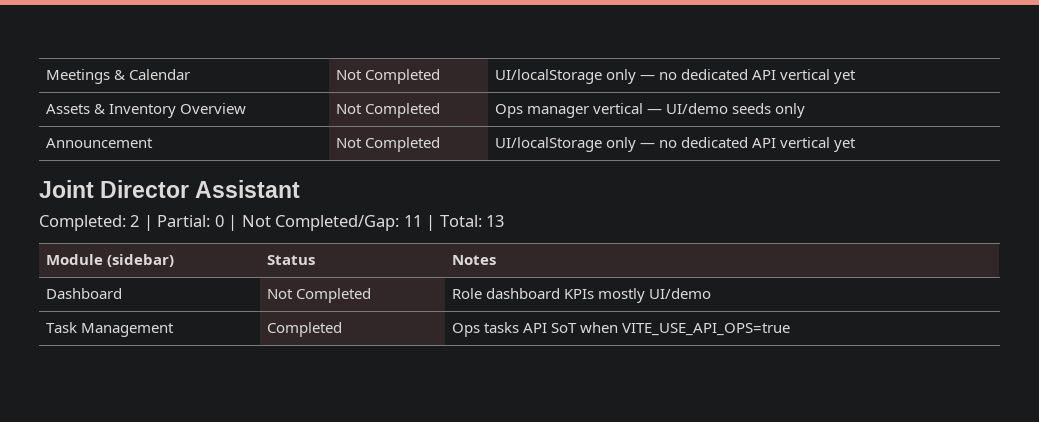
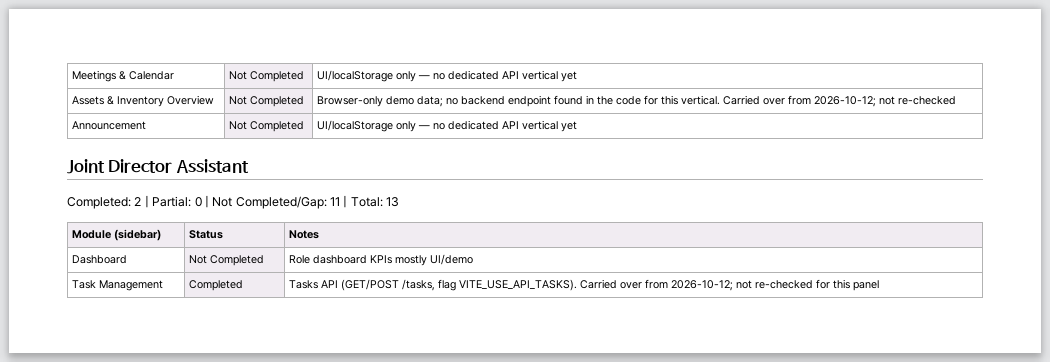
[494,103,806,118] Ops manager vertical — UI/demo seeds only -> [317,95,957,107] Browser-only demo data; no backend endpoint found in the code for this vertical. Carried over from 2026-10-12; not re-checked
[451,322,791,337] Ops tasks API SoT when VITE_USE_API_OPS=true -> [289,279,880,291] Tasks API (GET/POST /tasks, flag VITE_USE_API_TASKS). Carried over from 2026-10-12; not re-checked for this panel

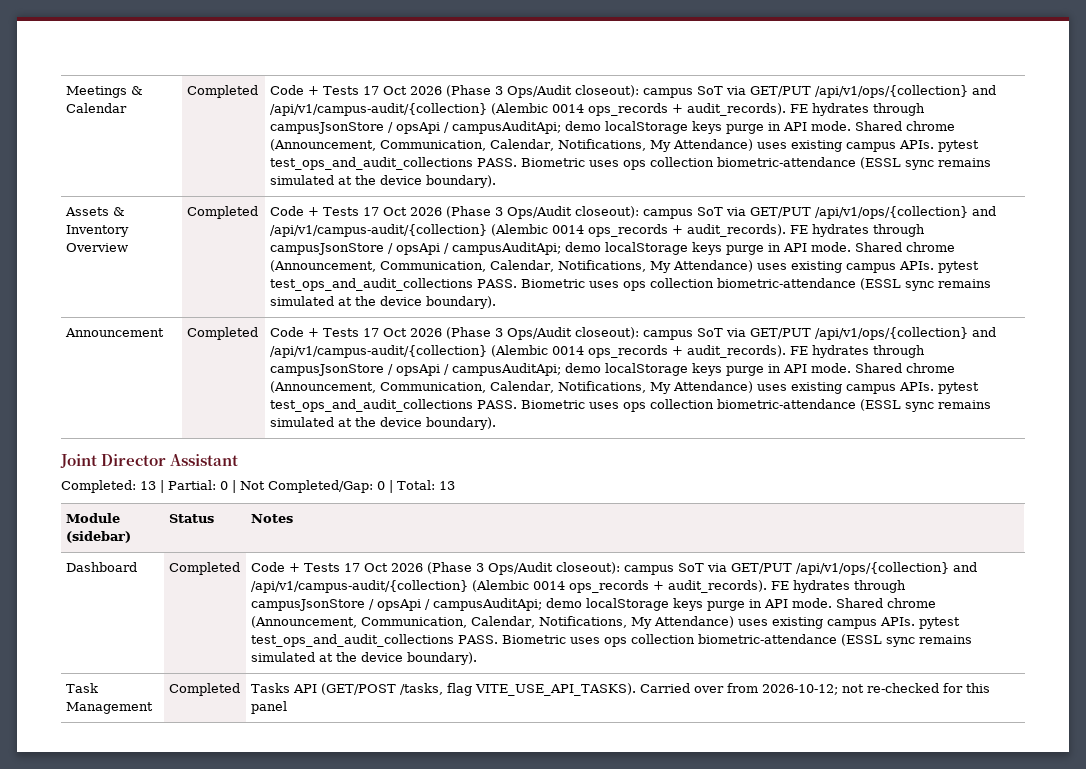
[229,71,305,82] [317,70,578,82] Not Completed | UI/localStorage only — no dedicated API vertical yet -> [187,85,259,98] [270,85,997,98] [270,103,926,116] [270,121,956,134] [270,139,980,152] [270,157,992,170] [270,175,497,188] Completed | Code + Tests 17 Oct 2026 (Phase 3 Ops/Audit closeout): campus SoT via GET/PUT /api/v1/ops/{collection} and /api/v1/campus-audit/{collection} (Alembic 0014 ops_records + audit_records). FE hydrates through campusJsonStore / opsApi / campusAuditApi; demo localStorage keys purge in API mode. Shared chrome (Announcement, Communication, Calendar, Notifications, My Attendance) uses existing campus APIs. pytest test_ops_and_audit_collections PASS. Biometric uses ops collection biometric-attendance (ESSL sync remains simulated at the device boundary).
[229,96,305,107] [317,95,957,107] Not Completed | Browser-only demo data; no backend endpoint found in the code for this vertical. Carried over from 2026-10-12; not re-checked -> [187,206,259,219] [270,206,997,219] [270,224,926,237] [270,242,956,255] [270,260,980,273] [270,278,992,291] [270,296,497,309] Completed | Code + Tests 17 Oct 2026 (Phase 3 Ops/Audit closeout): campus SoT via GET/PUT /api/v1/ops/{collection} and /api/v1/campus-audit/{collection} (Alembic 0014 ops_records + audit_records). FE hydrates through campusJsonStore / opsApi / campusAuditApi; demo localStorage keys purge in API mode. Shared chrome (Announcement, Communication, Calendar, Notifications, My Attendance) uses existing campus APIs. pytest test_ops_and_audit_collections PASS. Biometric uses ops collection biometric-attendance (ESSL sync remains simulated at the device boundary).
[229,121,305,132] [317,120,578,132] Not Completed | UI/localStorage only — no dedicated API vertical yet -> [187,327,259,340] [270,327,997,340] [270,345,926,358] [270,363,956,376] [270,381,980,394] [270,399,992,412] [270,417,497,430] Completed | Code + Tests 17 Oct 2026 (Phase 3 Ops/Audit closeout): campus SoT via GET/PUT /api/v1/ops/{collection} and /api/v1/campus-audit/{collection} (Alembic 0014 ops_records + audit_records). FE hydrates through campusJsonStore / opsApi / campusAuditApi; demo localStorage keys purge in API mode. Shared chrome (Announcement, Communication, Calendar, Notifications, My Attendance) uses existing campus APIs. pytest test_ops_and_audit_collections PASS. Biometric uses ops collection biometric-attendance (ESSL sync remains simulated at the device boundary).
[134,197,142,206] 2 -> [140,481,156,490] 13
[330,197,340,206] 11 -> [377,481,385,490] 0
[189,255,265,266] [289,254,474,266] Not Completed | Role dashboard KPIs mostly UI/demo -> [169,562,241,575] [251,562,978,575] [251,580,907,593] [251,598,937,611] [251,616,961,629] [251,634,973,647] [251,652,478,665] Completed | Code + Tests 17 Oct 2026 (Phase 3 Ops/Audit closeout): campus SoT via GET/PUT /api/v1/ops/{collection} and /api/v1/campus-audit/{collection} (Alembic 0014 ops_records + audit_records). FE hydrates through campusJsonStore / opsApi / campusAuditApi; demo localStorage keys purge in API mode. Shared chrome (Announcement, Communication, Calendar, Notifications, My Attendance) uses existing campus APIs. pytest test_ops_and_audit_collections PASS. Biometric uses ops collection biometric-attendance (ESSL sync remains simulated at the device boundary).

